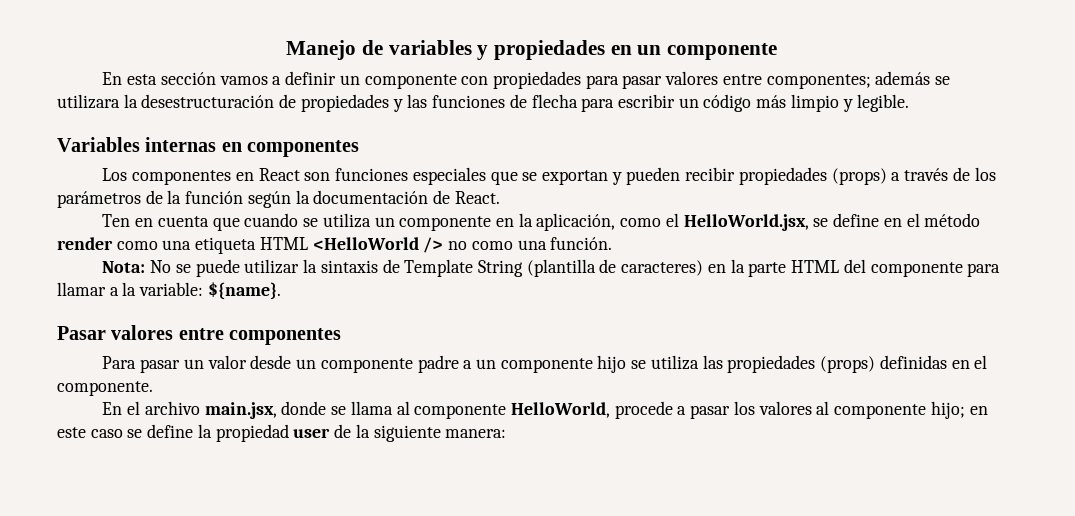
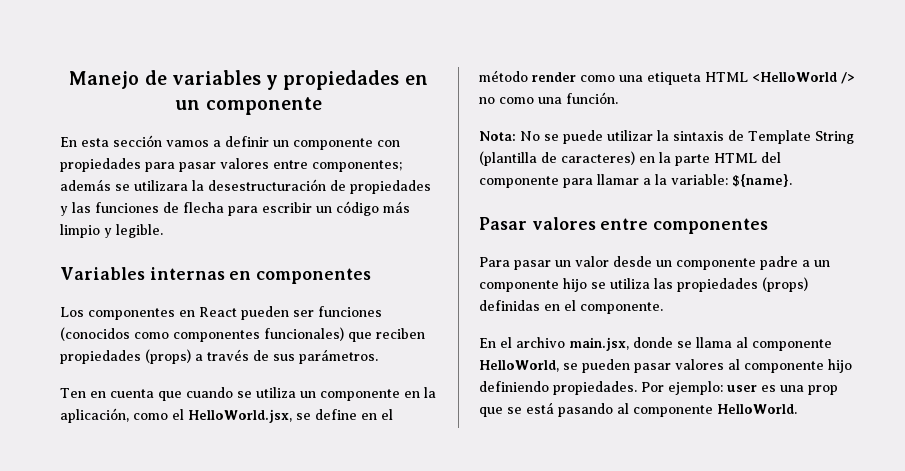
[304,167,736,185] son funciones especiales que se exportan y pueden recibir -> [241,306,382,320] [60,327,425,342] pueden ser funciones (conocidos como componentes funcionales) que reciben
[974,167,996,181] [57,190,500,208] los parámetros de la función según la documentación de React. -> [273,349,378,364] sus parámetros.
[614,401,988,419] [57,424,507,442] procede a pasar los valores al componente hijo; en este caso se define la propiedad user de la siguiente manera: -> [563,359,852,373] [479,381,838,395] [479,402,797,417] se pueden pasar valores al componente hijo definiendo propiedades. Por ejemplo: user es una prop que se está pasando al componente HelloWorld.

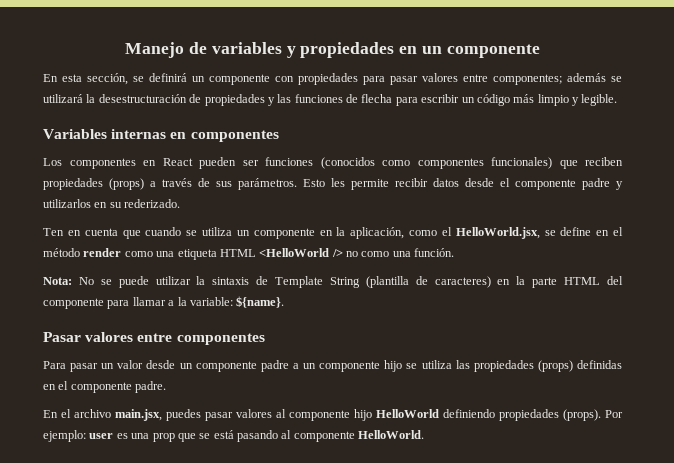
[113,135,269,147] sección vamos a definir -> [87,73,187,85] sección, se definirá
[134,180,188,191] utilizara -> [43,94,83,103] utilizará
(378, 356) none -> [303,178,623,190] [43,199,181,208] Esto les permite recibir datos desde el componente padre y utilizarlos en su rederizado.
[580,302,663,314] componente. -> [70,381,167,393] componente padre.
[633,337,832,351] [479,359,630,373] donde se llama al componente HelloWorld, se pueden -> [166,409,201,421] puedes
[479,381,637,395] definiendo propiedades. -> [376,409,601,421] HelloWorld definiendo propiedades (props).

